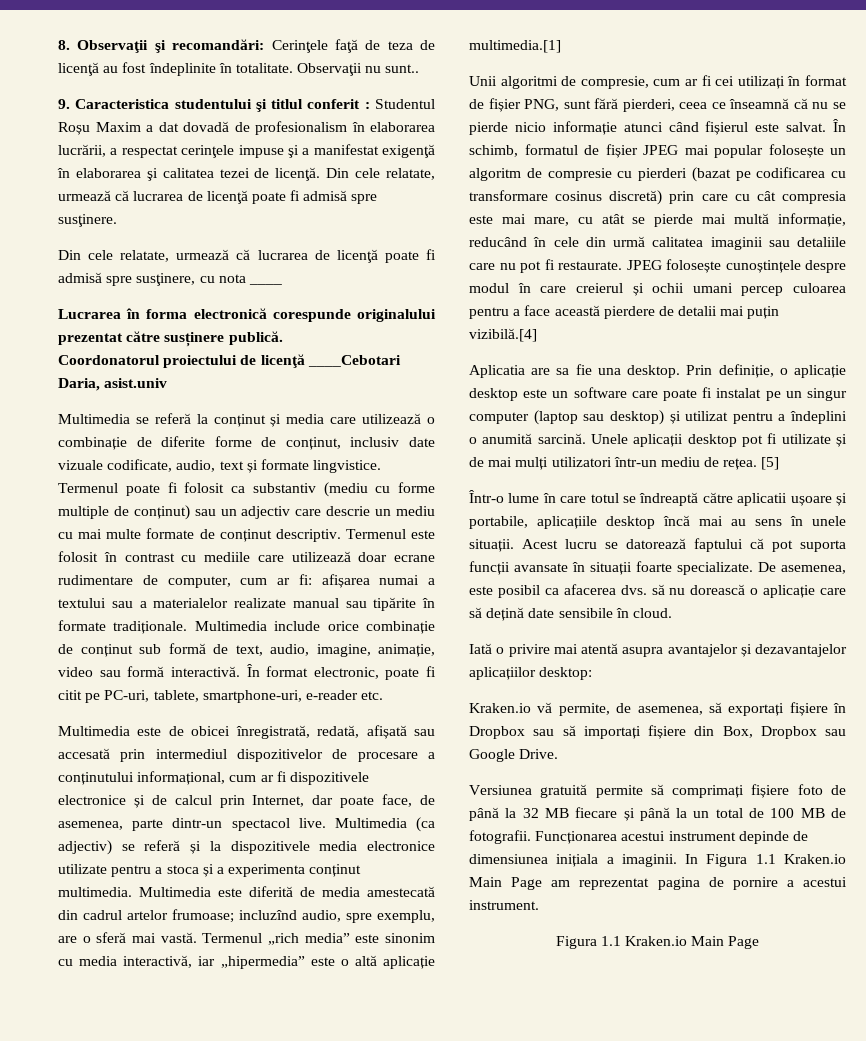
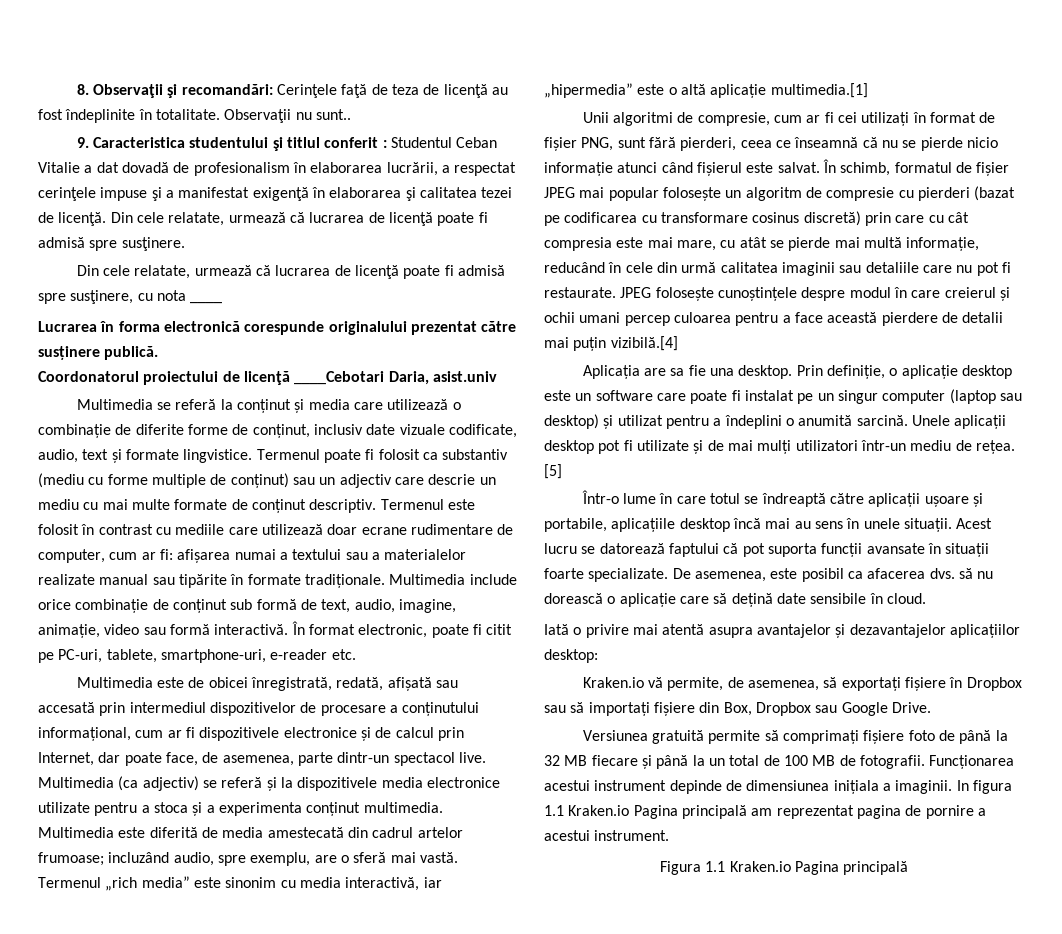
[58,122,141,135] Roșu Maxim -> [456,137,498,148] [38,162,80,173] Ceban Vitalie
[239,910,297,920] incluzînd -> [108,852,170,863] incluzând
[469,365,525,378] Aplicatia -> [582,365,640,379] Aplicația
[737,493,788,506] aplicatii -> [868,493,921,507] aplicații
[706,854,846,867] [469,877,543,890] Figura 1.1 Kraken.io Main Page -> [972,780,1012,794] [544,805,747,819] figura 1.1 Kraken.io Pagina principală
[691,936,760,949] Main Page -> [794,861,909,875] Pagina principală

